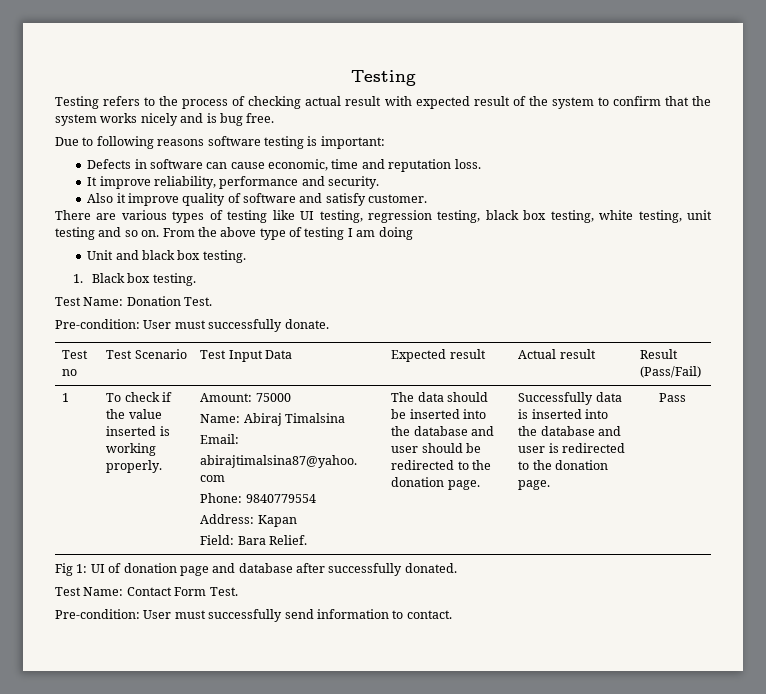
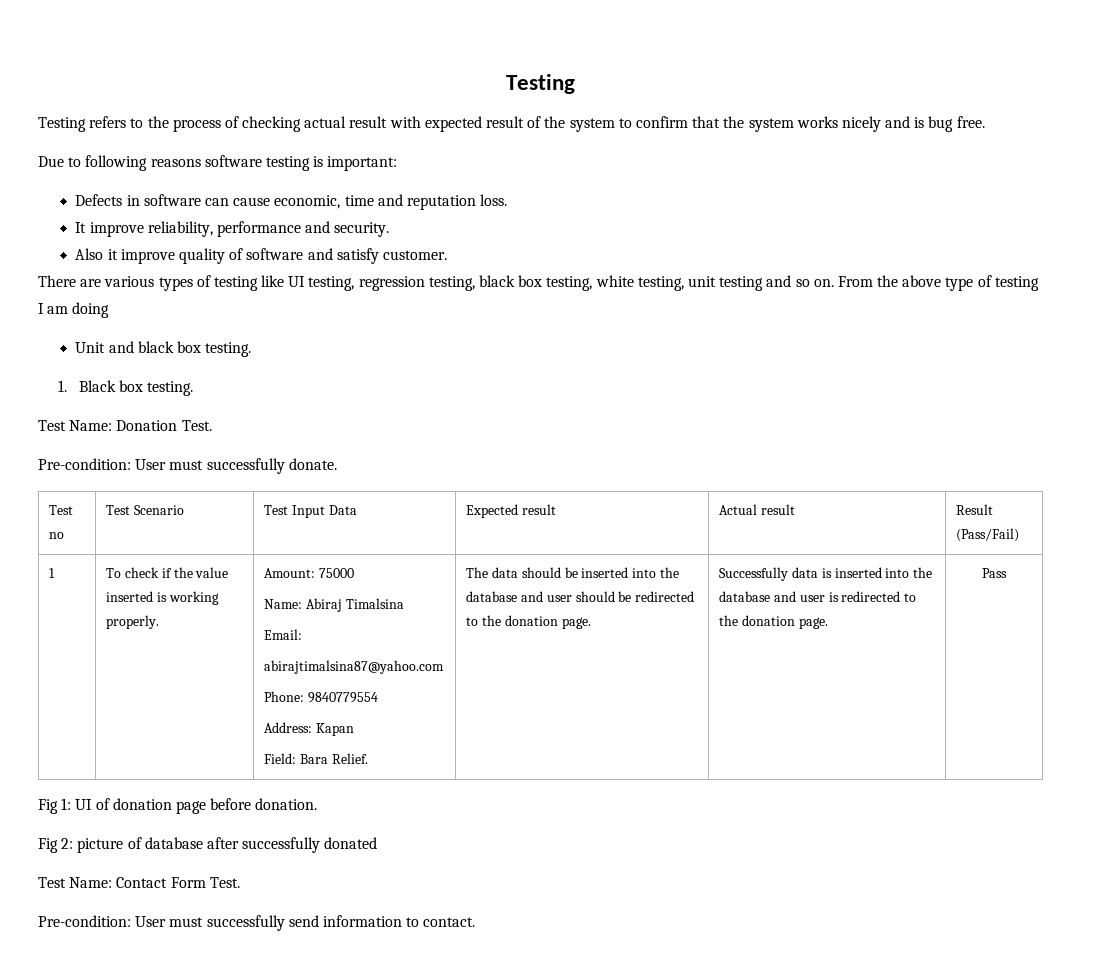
[212,563,236,573] and -> [210,798,318,810] [38,837,142,853] before donation. // Fig 2: picture of
[404,563,457,573] donated. -> [324,837,378,849] donated

